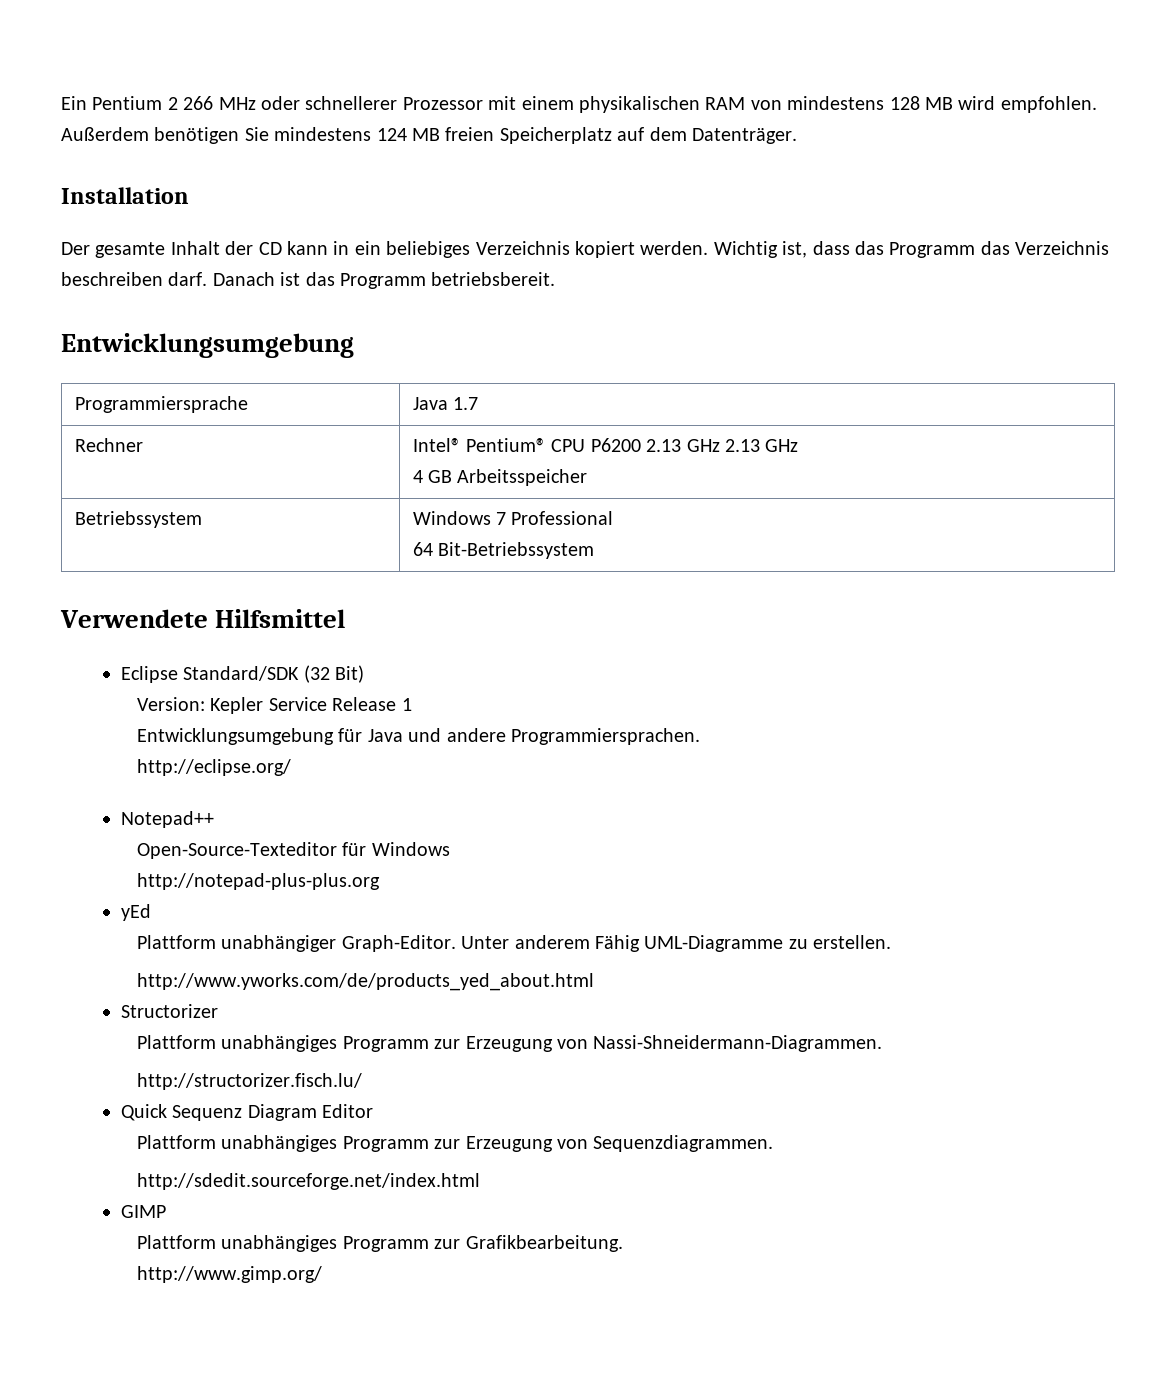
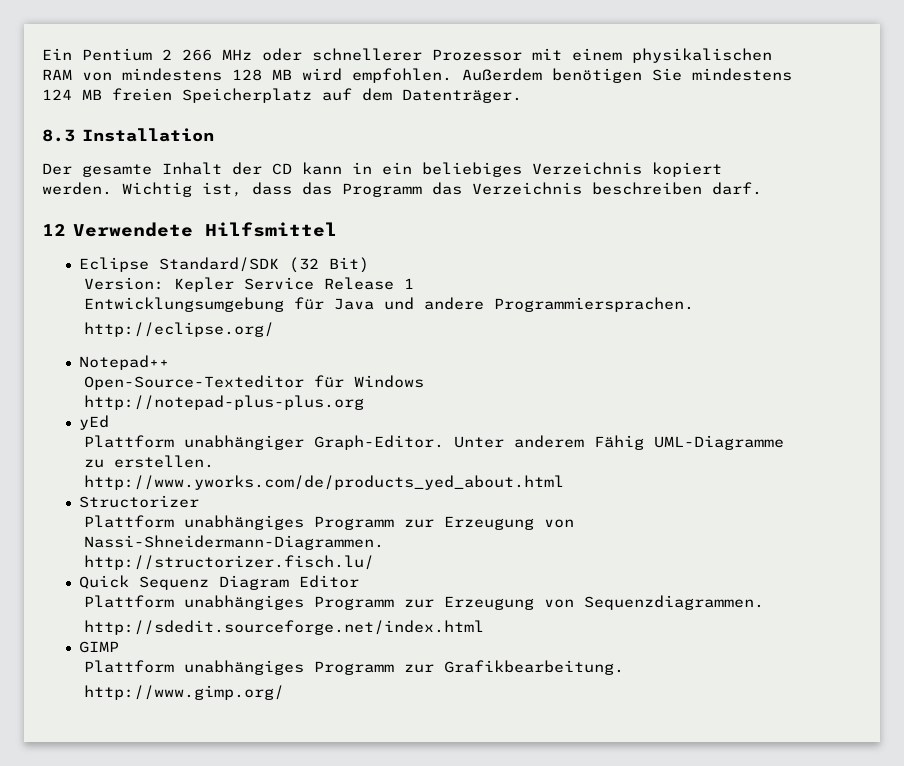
(797, 136) none -> [42,129,75,142] 8.3
[212,272,556,289] [61,333,354,358] [74,396,248,413] [412,397,479,410] [74,438,143,452] [412,438,799,452] [412,469,588,486] [74,511,202,528] [412,511,614,525] [412,542,595,559] Danach ist das Programm betriebsbereit. // Entwicklungsumgebung // Programmiersprache | Java 1.7 // Rechner | Intel® Pentium® CPU P6200 2.13 GHz 2.13 GHz // 4 GB Arbeitsspeicher // Betriebssystem | Windows 7 Professional // 64 Bit-Betriebssystem // -> [42,224,66,236] // 12

